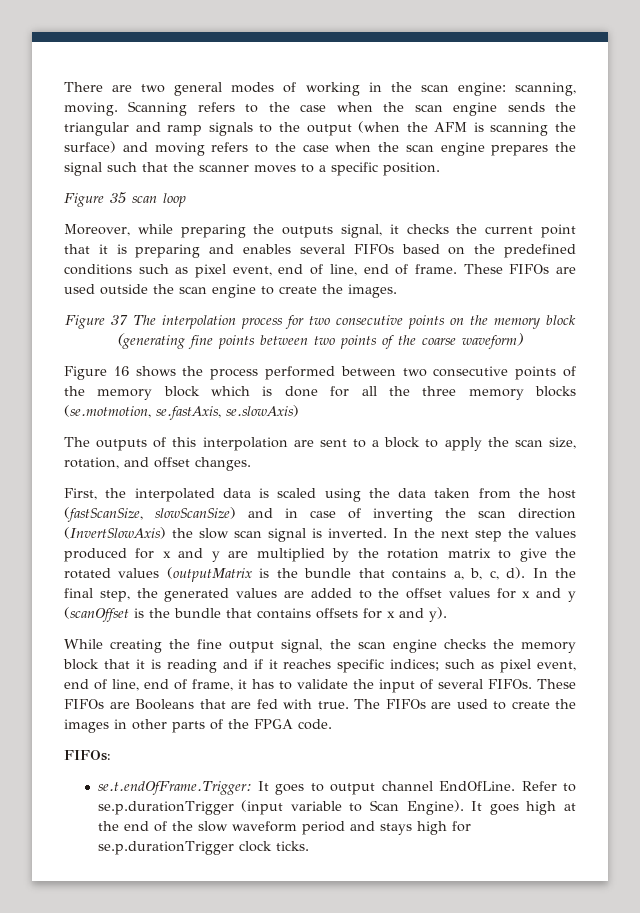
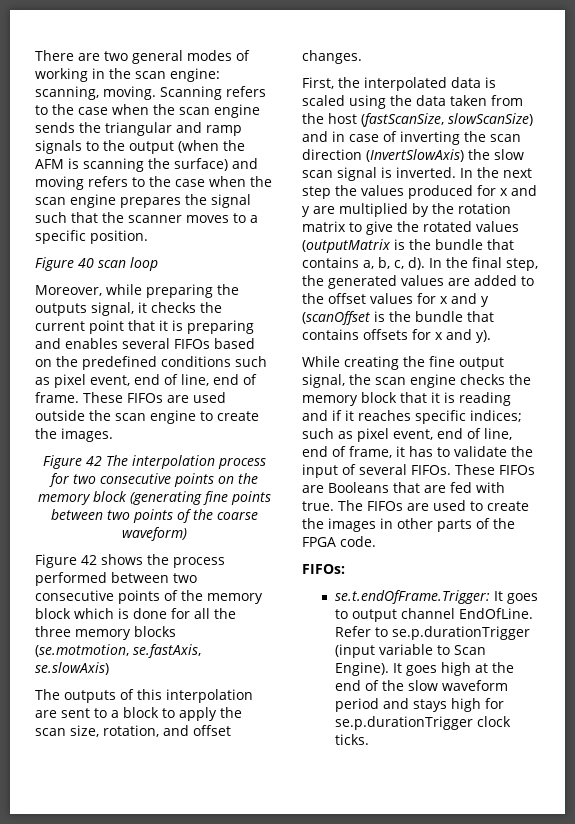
[110,192,126,204] 35 -> [78,258,94,268] 40
[111,315,128,325] 37 -> [85,456,102,466] 42
[113,366,129,376] 16 -> [81,555,97,565] 42

